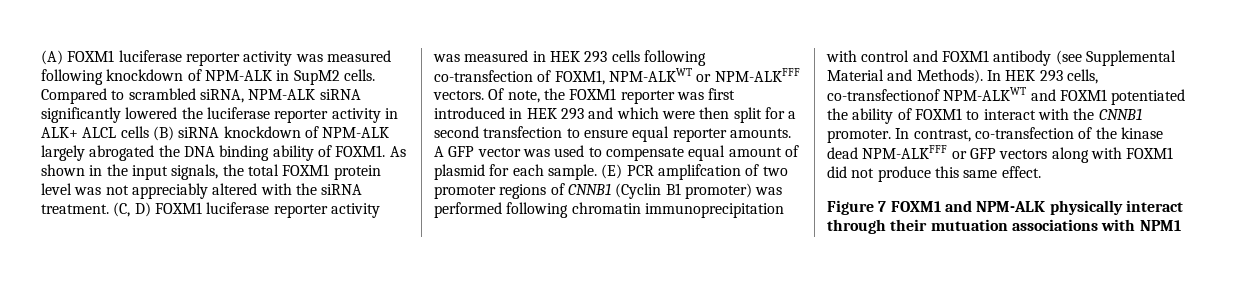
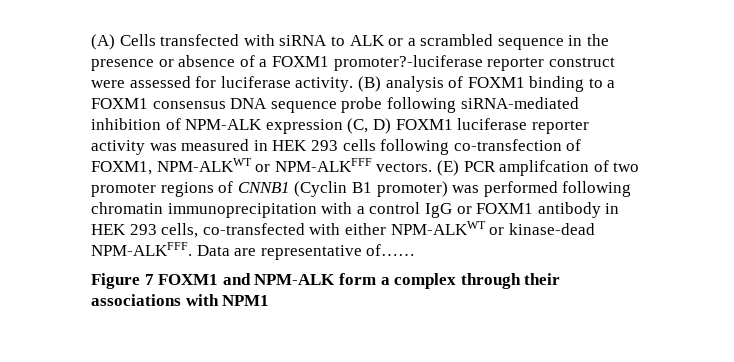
[67,50,391,66] [41,69,375,85] [41,88,361,104] [41,107,398,123] [41,126,390,141] [41,145,406,161] [41,164,381,180] [41,183,363,199] [41,204,109,214] FOXM1 luciferase reporter activity was measured following knockdown of NPM-ALK in SupM2 cells. Compared to scrambled siRNA, NPM-ALK siRNA significantly lowered the luciferase reporter activity in ALK+ ALCL cells (B) siRNA knockdown of NPM-ALK largely abrogated the DNA binding ability of FOXM1. As shown in the input signals, the total FOXM1 protein level was not appreciably altered with the siRNA treatment. -> [119,34,610,50] [91,55,615,71] [91,76,616,92] [91,97,579,113] [91,118,343,134] Cells transfected with siRNA to ALK or a scrambled sequence in the presence or absence of a FOXM1 promoter?-luciferase reporter construct were assessed for luciferase activity. (B) analysis of FOXM1 binding to a FOXM1 consensus DNA sequence probe following siRNA-mediated inhibition of NPM-ALK expression
[488,88,736,104] [434,107,797,123] [434,126,791,142] [434,145,799,161] [434,164,597,180] Of note, the FOXM1 reporter was first introduced in HEK 293 and which were then split for a second transfection to ensure equal reporter amounts. A GFP vector was used to compensate equal amount of plasmid for each sample. -> (433, 167) none
[861,50,1176,66] [827,69,1098,84] [827,87,1186,105] [827,108,1142,124] [827,127,1163,143] [827,145,1174,163] [827,166,1041,182] control and FOXM1 antibody (see Supplemental Material and Methods). In HEK 293 cells, co-transfectionof NPM-ALKWT and FOXM1 potentiated the ability of FOXM1 to interact with the CNNB1 promoter. In contrast, co-transfection of the kinase dead NPM-ALKFFF or GFP vectors along with FOXM1 did not produce this same effect. -> [356,202,620,218] [91,221,595,238] [91,242,416,260] a control IgG or FOXM1 antibody in HEK 293 cells, co-transfected with either NPM-ALKWT or kinase-dead NPM-ALKFFF. Data are representative of……
[1049,200,1183,215] physically interact -> [338,273,457,289] form a complex
[930,219,1008,231] mutuation -> (561, 279) none

